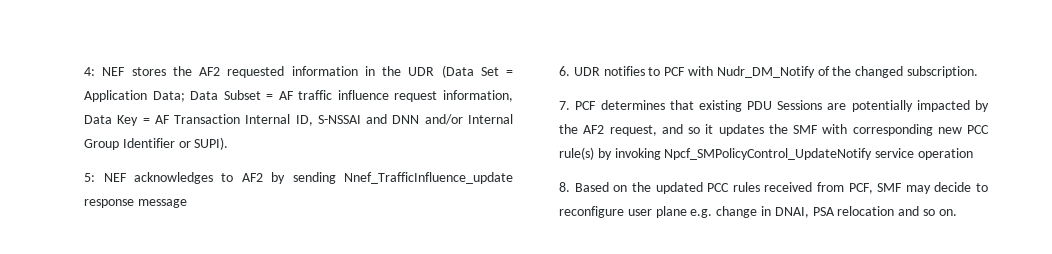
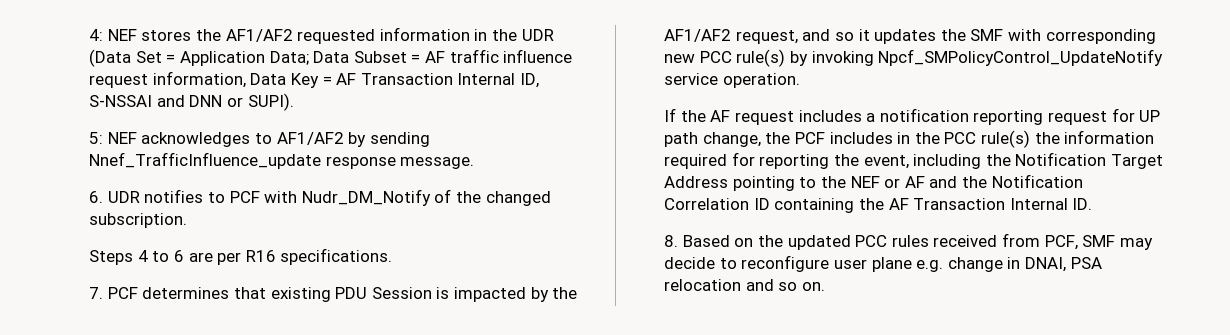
[199,67,221,76] AF2 -> [225,29,293,42] AF1/AF2
[424,114,513,125] [84,138,175,150] and/or Internal Group Identifier -> (223, 101) none
[241,173,263,182] AF2 -> [276,132,344,145] AF1/AF2
[137,199,187,208] message -> [400,157,475,169] message.
(978, 72) none -> [89,248,393,265] // Steps 4 to 6 are per R16 specifications.
[777,100,913,112] Sessions are potentially -> [371,287,450,299] Session is
[583,125,605,134] AF2 -> [664,29,732,42] AF1/AF2
[918,148,974,160] operation -> [722,73,800,88] [664,108,1161,125] [664,130,1155,148] [664,152,1163,169] [664,174,1083,191] [664,198,1093,213] operation. // If the AF request includes a notification reporting request for UP path change, the PCF includes in the PCC rule(s) the information required for reporting the event, including the Notification Target Address pointing to the NEF or AF and the Notification Correlation ID containing the AF Transaction Internal ID.

